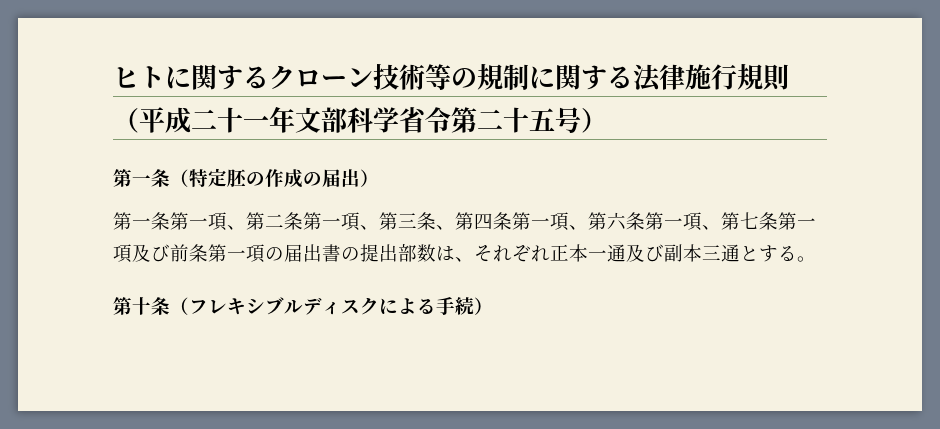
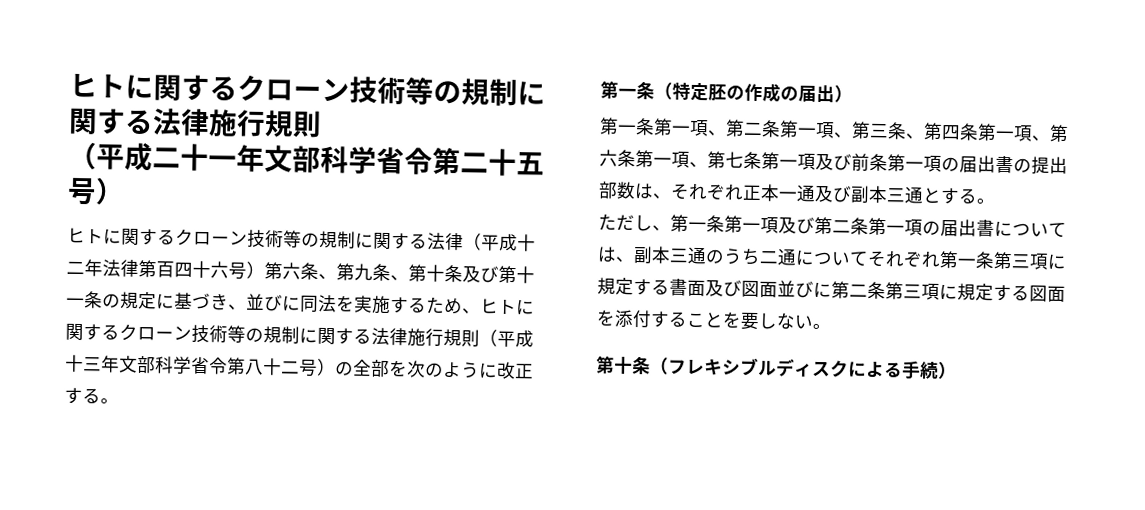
(607, 120) none -> [67,227,536,252] [66,259,535,284] [66,291,535,316] [65,323,534,348] [65,354,534,380] [64,387,119,405] // ヒトに関するクローン技術等の規制に関する法律（平成十二年法律第百四十六号）第六条、第九条、第十条及び第十一条の規定に基づき、並びに同法を実施するため、ヒトに関するクローン技術等の規制に関する法律施行規則（平成十三年文部科学省令第八十二号）の全部を次のように改正する。
(816, 259) none -> [598,213,1067,238] [597,245,1067,271] [597,277,1066,303] [596,309,831,331] // ただし、第一条第一項及び第二条第一項の届出書については、副本三通のうち二通についてそれぞれ第一条第三項に規定する書面及び図面並びに第二条第三項に規定する図面を添付することを要しない。

